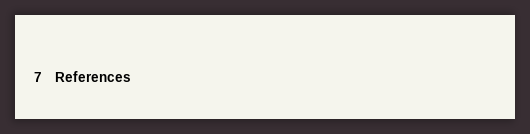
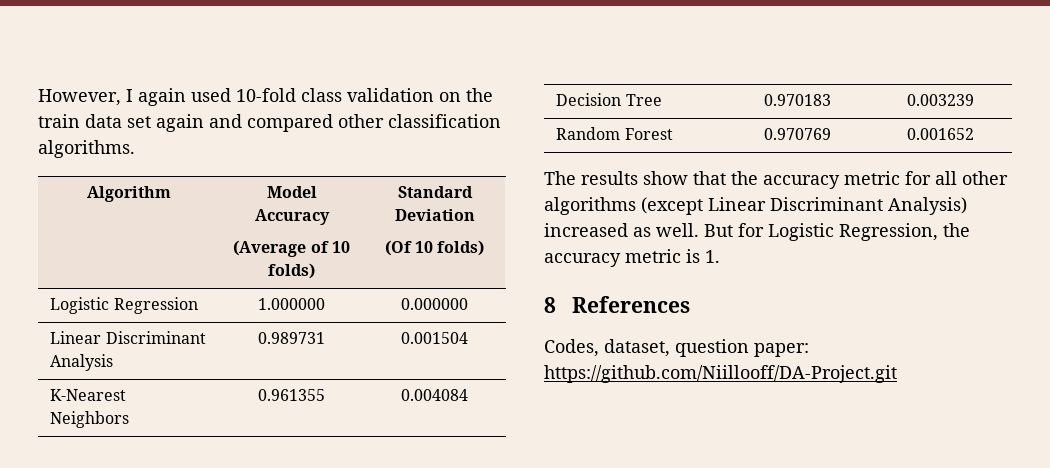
[34,71,132,82] 7 References -> [38,88,493,106] [38,114,501,132] [38,140,135,158] [87,186,171,202] [266,186,317,198] [254,209,330,225] [233,240,350,257] [268,263,315,279] [397,186,473,198] [394,209,475,221] [384,240,485,256] [50,297,198,314] [258,298,325,310] [401,298,468,310] [50,331,206,344] [50,354,114,371] [258,332,325,344] [401,332,468,344] [50,389,127,401] [50,411,130,428] [258,389,325,401] [401,389,468,401] [556,93,662,106] [764,94,831,106] [907,94,974,106] [556,127,673,140] [764,128,831,140] [907,128,974,140] [544,171,1008,189] [544,197,967,215] [544,223,970,241] [544,249,720,267] [544,296,690,313] [544,339,809,357] [544,365,897,383] However, I again used 10-fold class validation on the train data set again and compared other classification algorithms. // Algorithm | Model Accuracy // (Average of 10 folds) | Standard Deviation // (Of 10 folds) // Logistic Regression | 1.000000 | 0.000000 // Linear Discriminant Analysis | 0.989731 | 0.001504 // K-Nearest Neighbors | 0.961355 | 0.004084 // Decision Tree | 0.970183 | 0.003239 // Random Forest | 0.970769 | 0.001652 // The results show that the accuracy metric for all other algorithms (except Linear Discriminant Analysis) increased as well. But for Logistic Regression, the accuracy metric is 1. // 8 References // Codes, dataset, question paper: https://github.com/Niillooff/DA-Project.git

